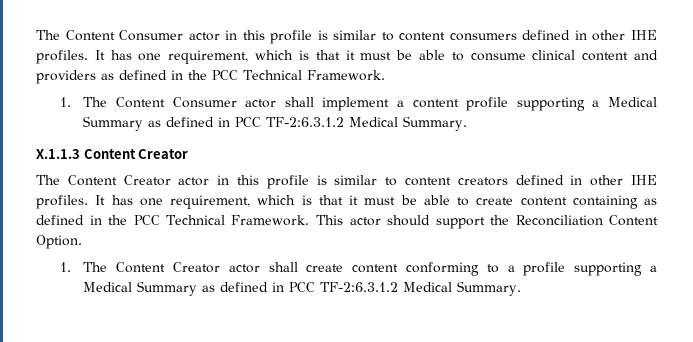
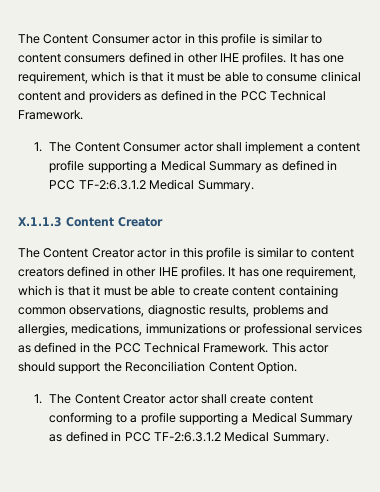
(638, 202) none -> [18,304,328,317] [18,323,362,336] common observations, diagnostic results, problems and allergies, medications, immunizations or professional services

